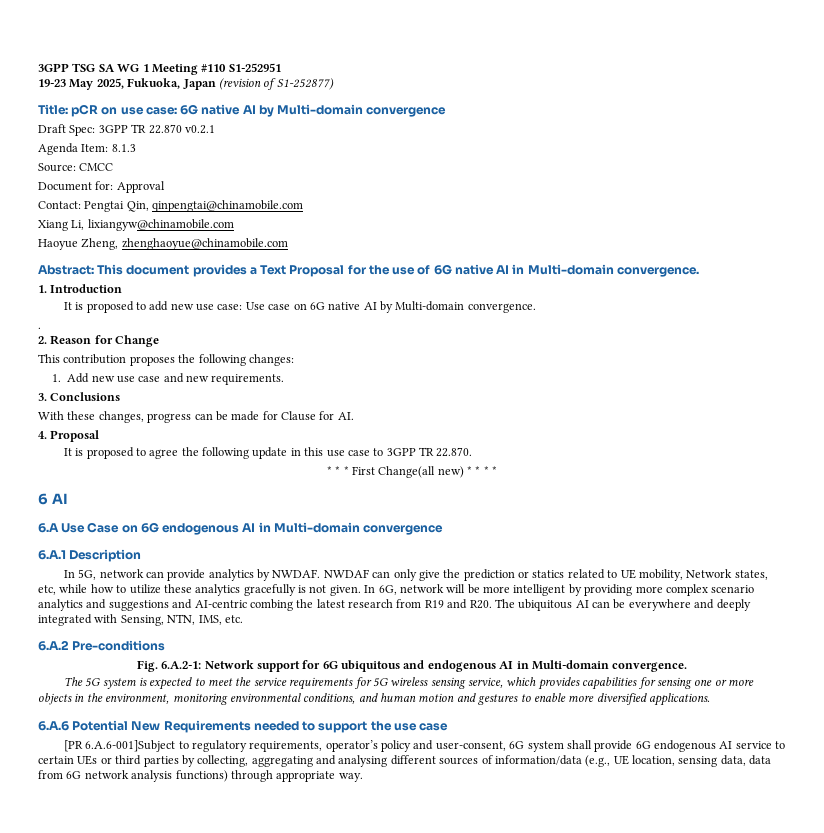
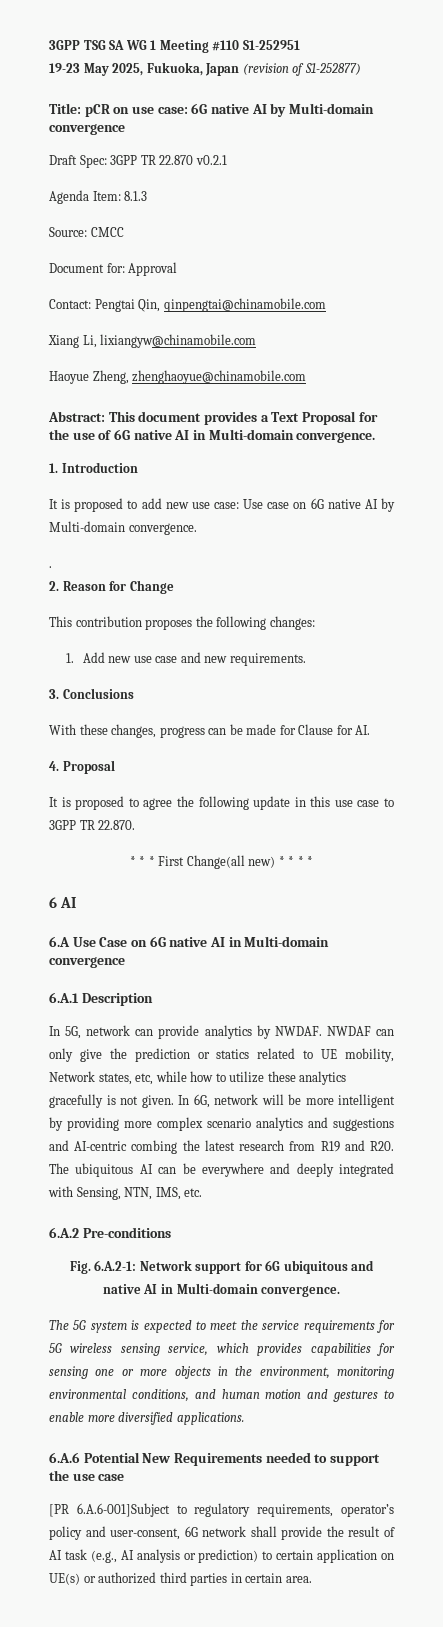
[162,523,240,535] endogenous -> [169,937,208,947] native
[427,660,496,672] endogenous -> [102,1284,141,1294] native
[527,741,564,752] system -> [202,1526,247,1537] network
[635,740,786,752] [38,755,772,767] [38,770,363,782] 6G endogenous AI service to certain UEs or third parties by collecting, aggregating and analysing different sources of information/data (e.g., UE location, sensing data, data from 6G network analysis functions) through appropriate way. -> [326,1526,395,1537] [49,1549,394,1563] [49,1572,312,1586] the result of AI task (e.g., AI analysis or prediction) to certain application on UE(s) or authorized third parties in certain area.

